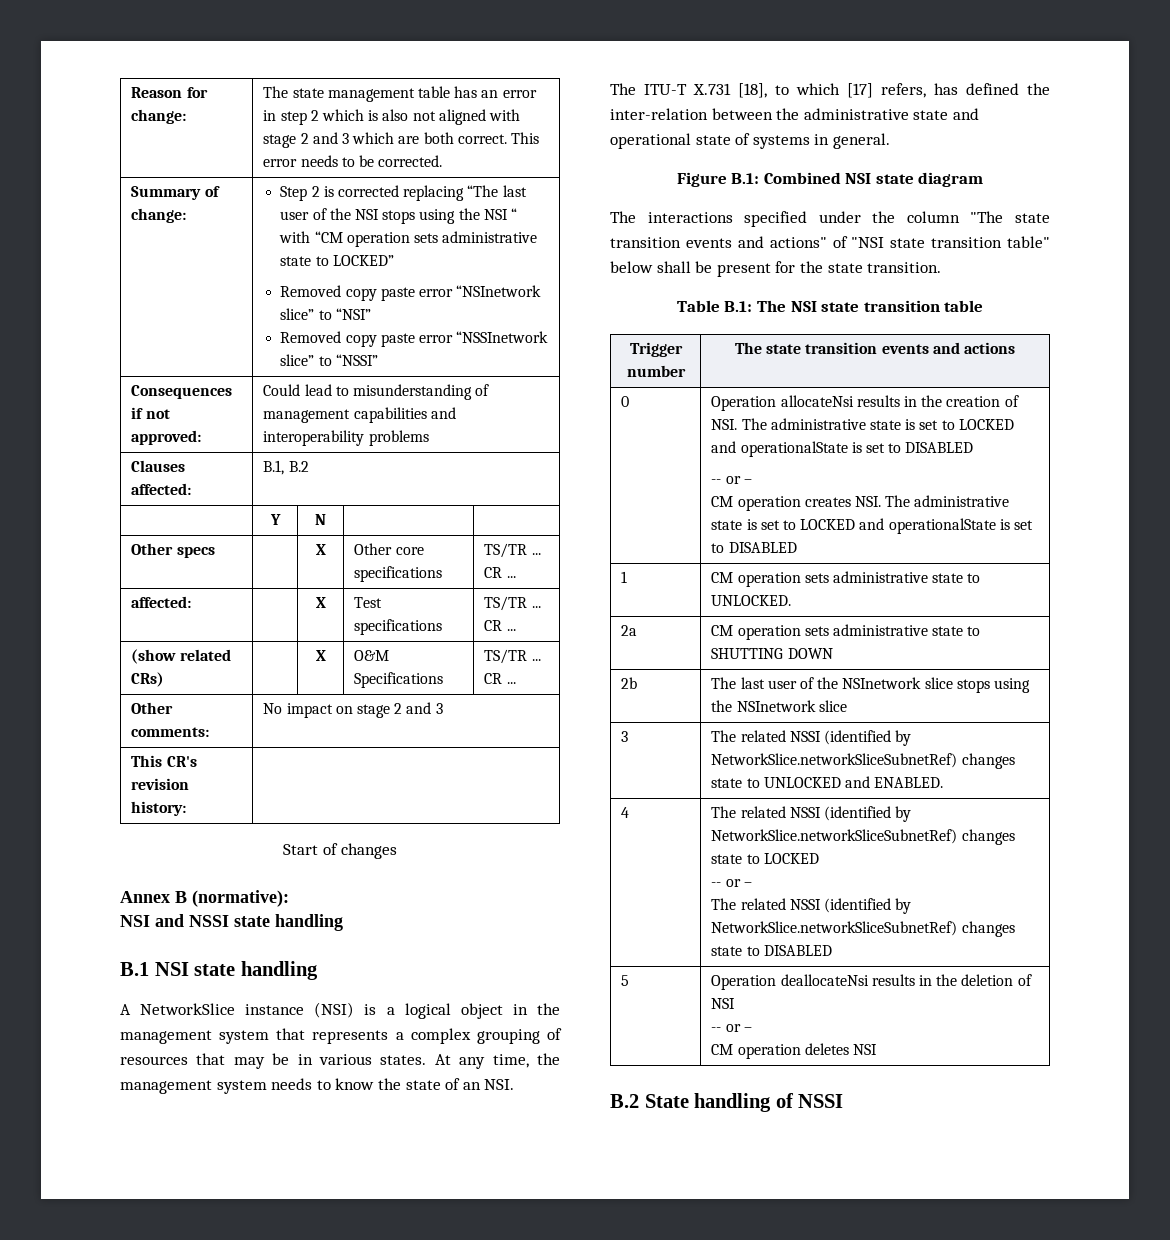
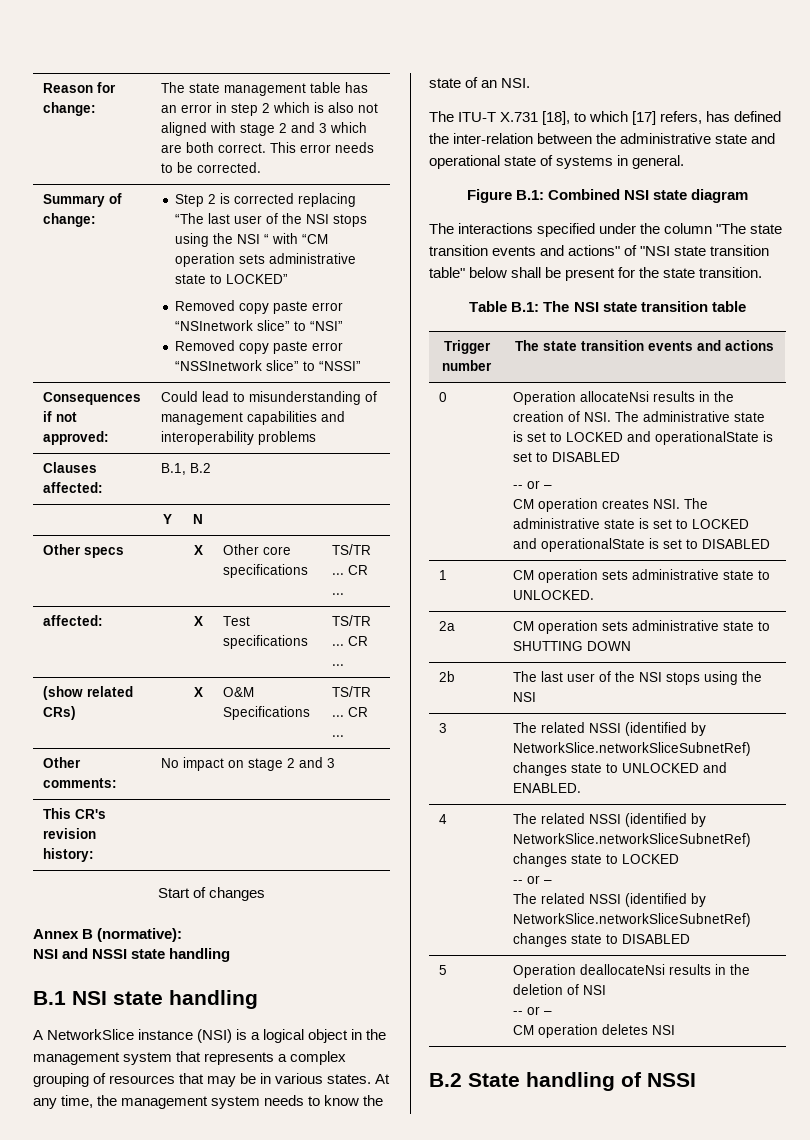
[842,677,1030,693] [711,700,847,712] NSInetwork slice stops using the NSInetwork slice -> [638,671,762,685] [512,692,536,702] NSI stops using the NSI

